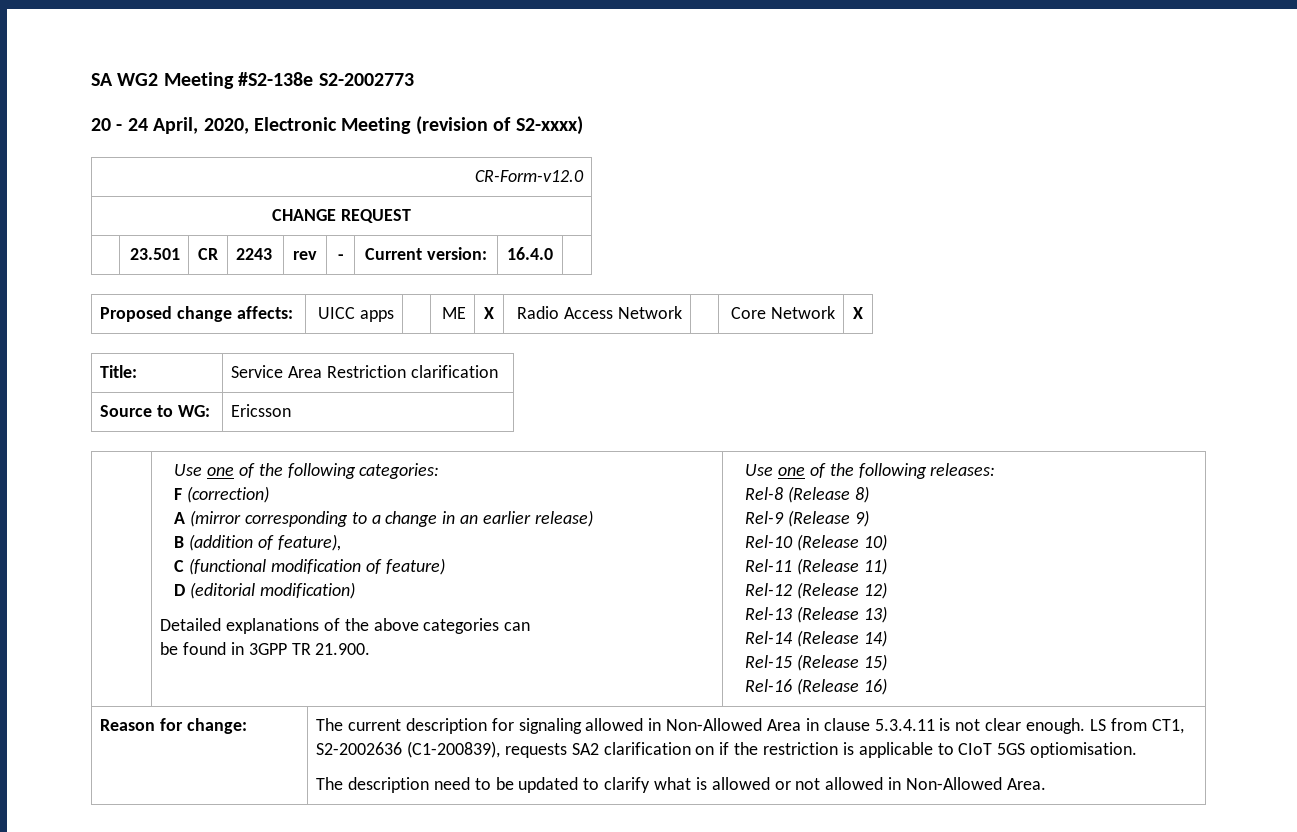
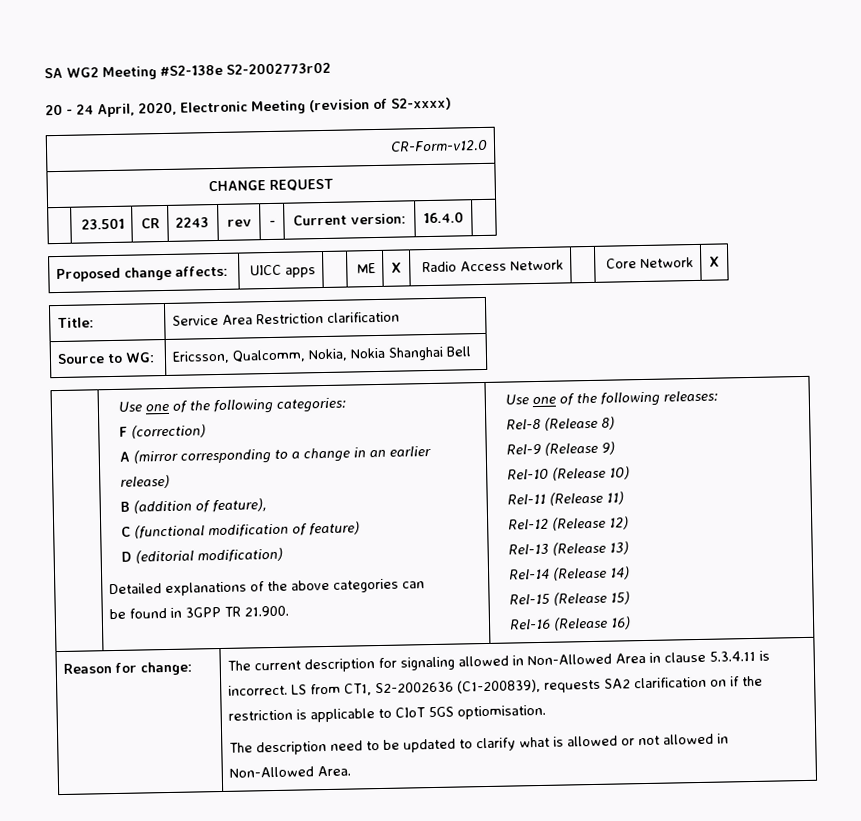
[318,73,414,86] S2-2002773 -> [226,61,331,75] S2-2002773r02
[231,404,292,417] Ericsson -> [172,346,472,364] Ericsson, Qualcomm, Nokia, Nokia Shanghai Bell
[955,718,1086,734] not clear enough. -> [228,684,289,696] incorrect.

